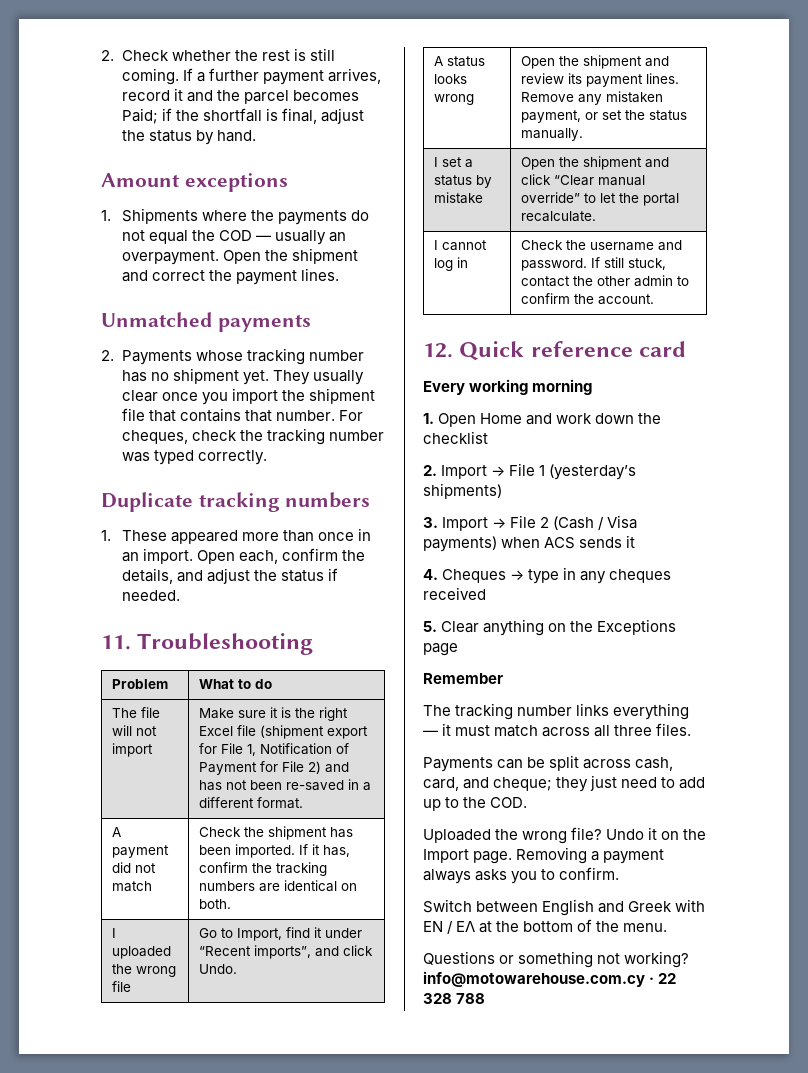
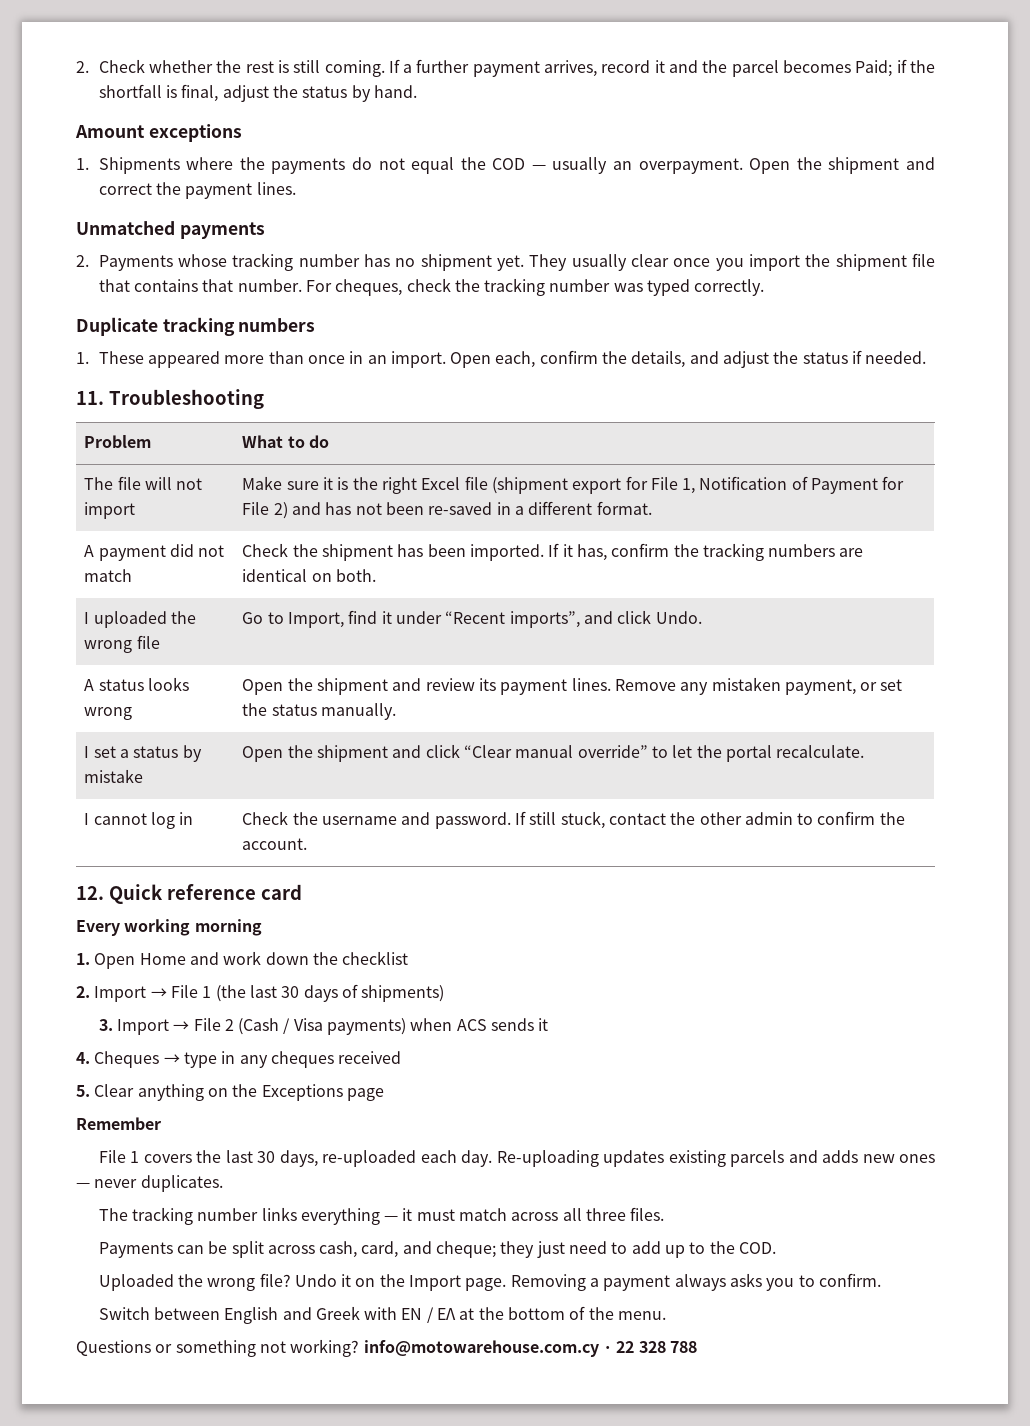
[549,464,637,480] (yesterday’s -> [215,984,358,1002] (the last 30 days of
(503, 678) none -> [98,1150,936,1167] [76,1175,223,1192] // File 1 covers the last 30 days, re-uploaded each day. Re-uploading updates existing parcels and adds new ones — never duplicates.

